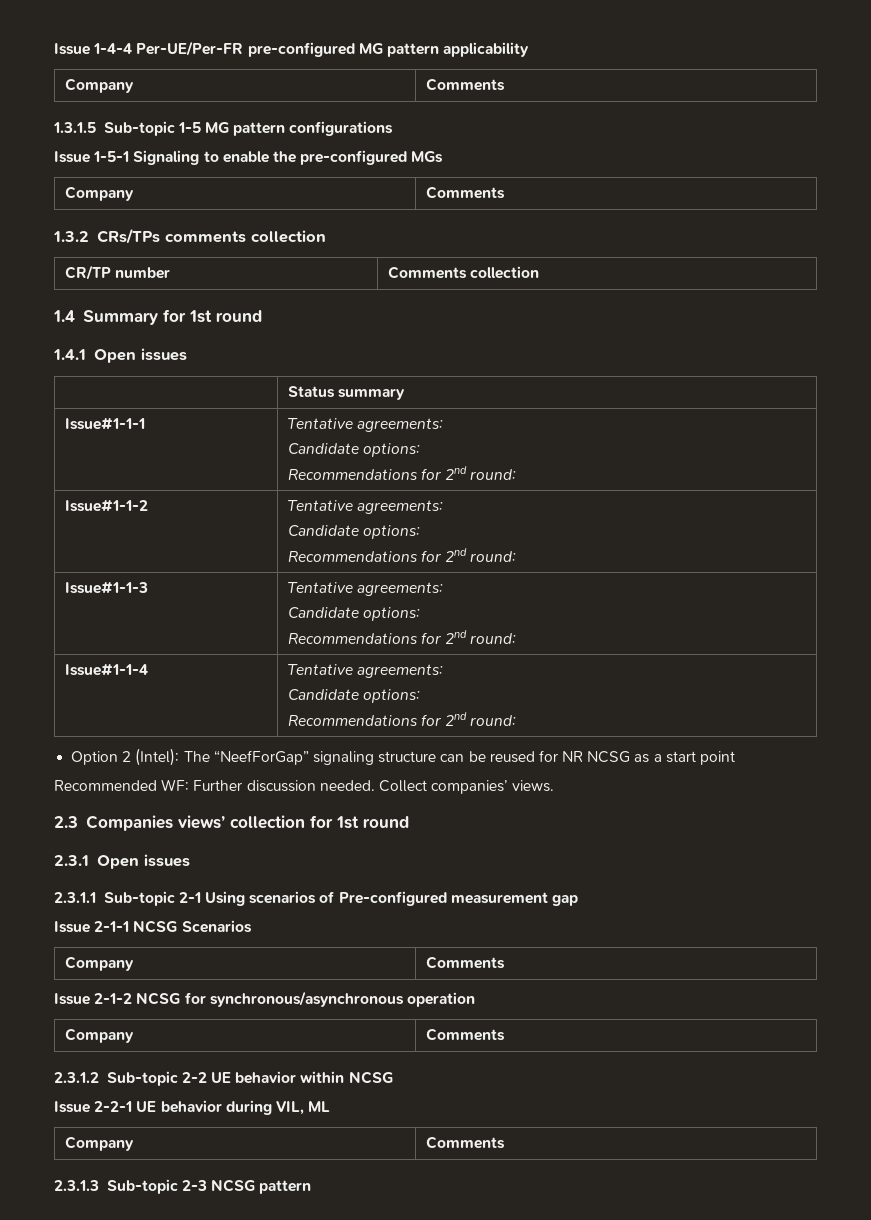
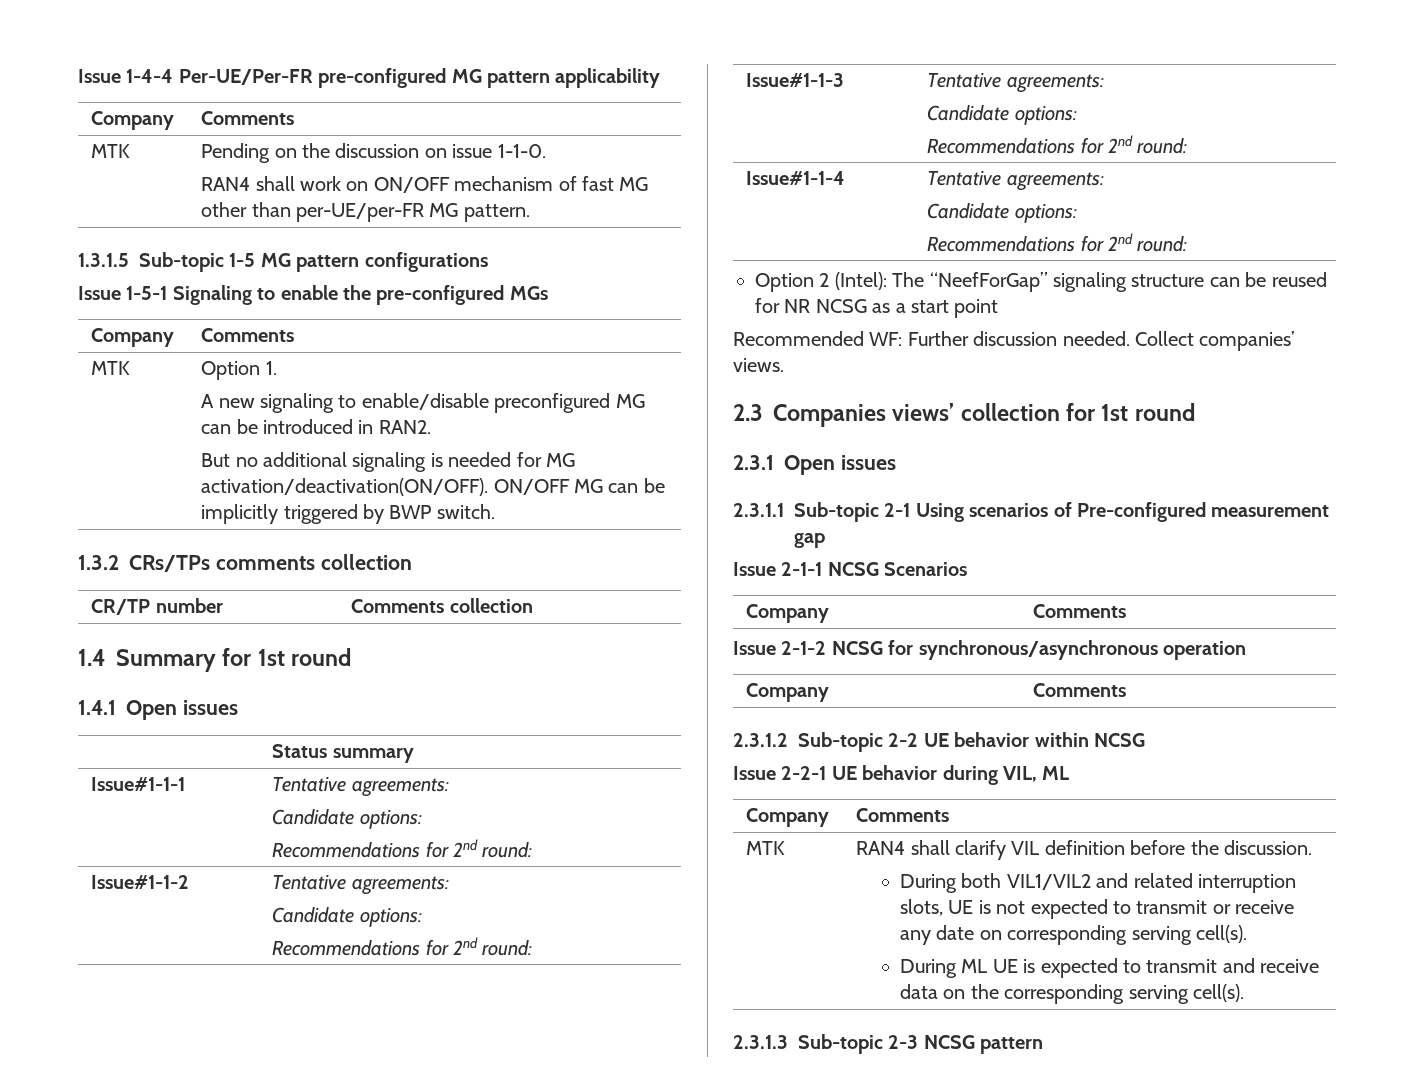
(505, 84) none -> [91,144,131,158] [201,143,546,163] [201,176,649,193] [201,202,530,222] // MTK | Pending on the discussion on issue 1-1-0. // RAN4 shall work on ON/OFF mechanism of fast MG other than per-UE/per-FR MG pattern.
(505, 192) none -> [91,361,131,375] [201,361,277,380] [201,393,645,413] [201,419,431,434] [201,452,575,472] [201,478,665,496] [201,504,495,524] // MTK | Option 1. // A new signaling to enable/disable preconfigured MG can be introduced in RAN2. // But no additional signaling is needed for MG activation/deactivation(ON/OFF). ON/OFF MG can be implicitly triggered by BWP switch.
(505, 1142) none -> [746,841,786,855] [856,840,1312,860] [899,873,1296,893] [899,899,1295,919] [899,925,1247,945] [899,958,1320,978] [899,984,1244,1004] // MTK | RAN4 shall clarify VIL definition before the discussion. // During both VIL1/VIL2 and related interruption slots, UE is not expected to transmit or receive any date on corresponding serving cell(s). // During ML UE is expected to transmit and receive data on the corresponding serving cell(s).

